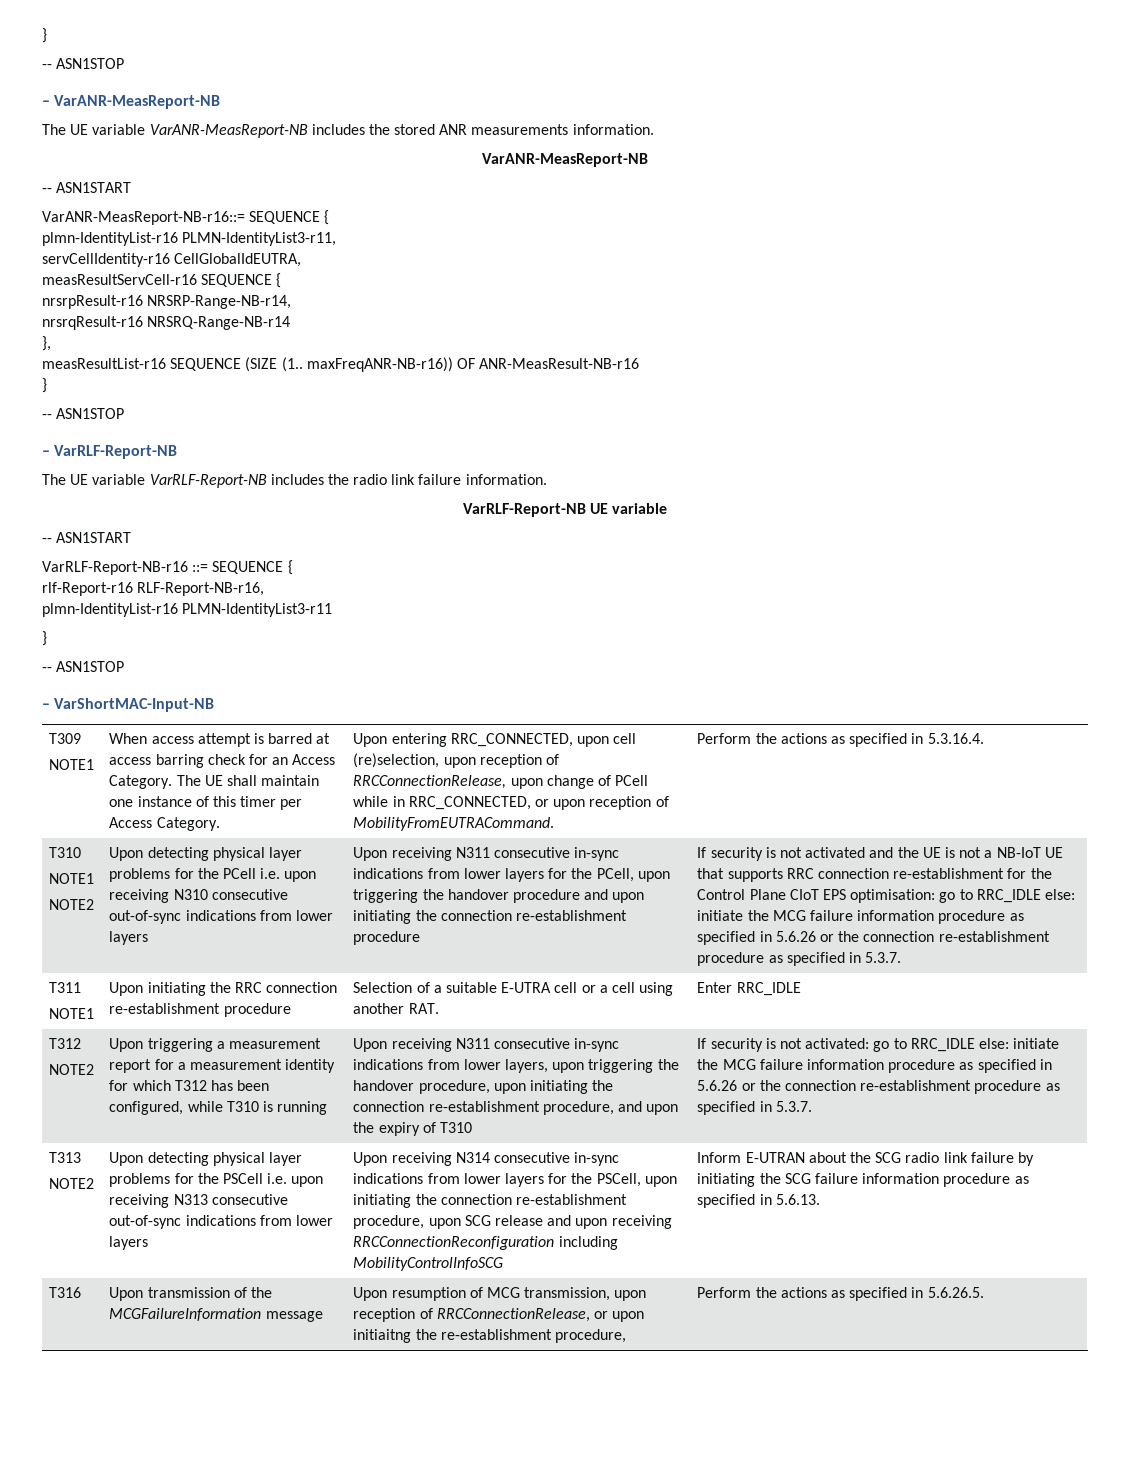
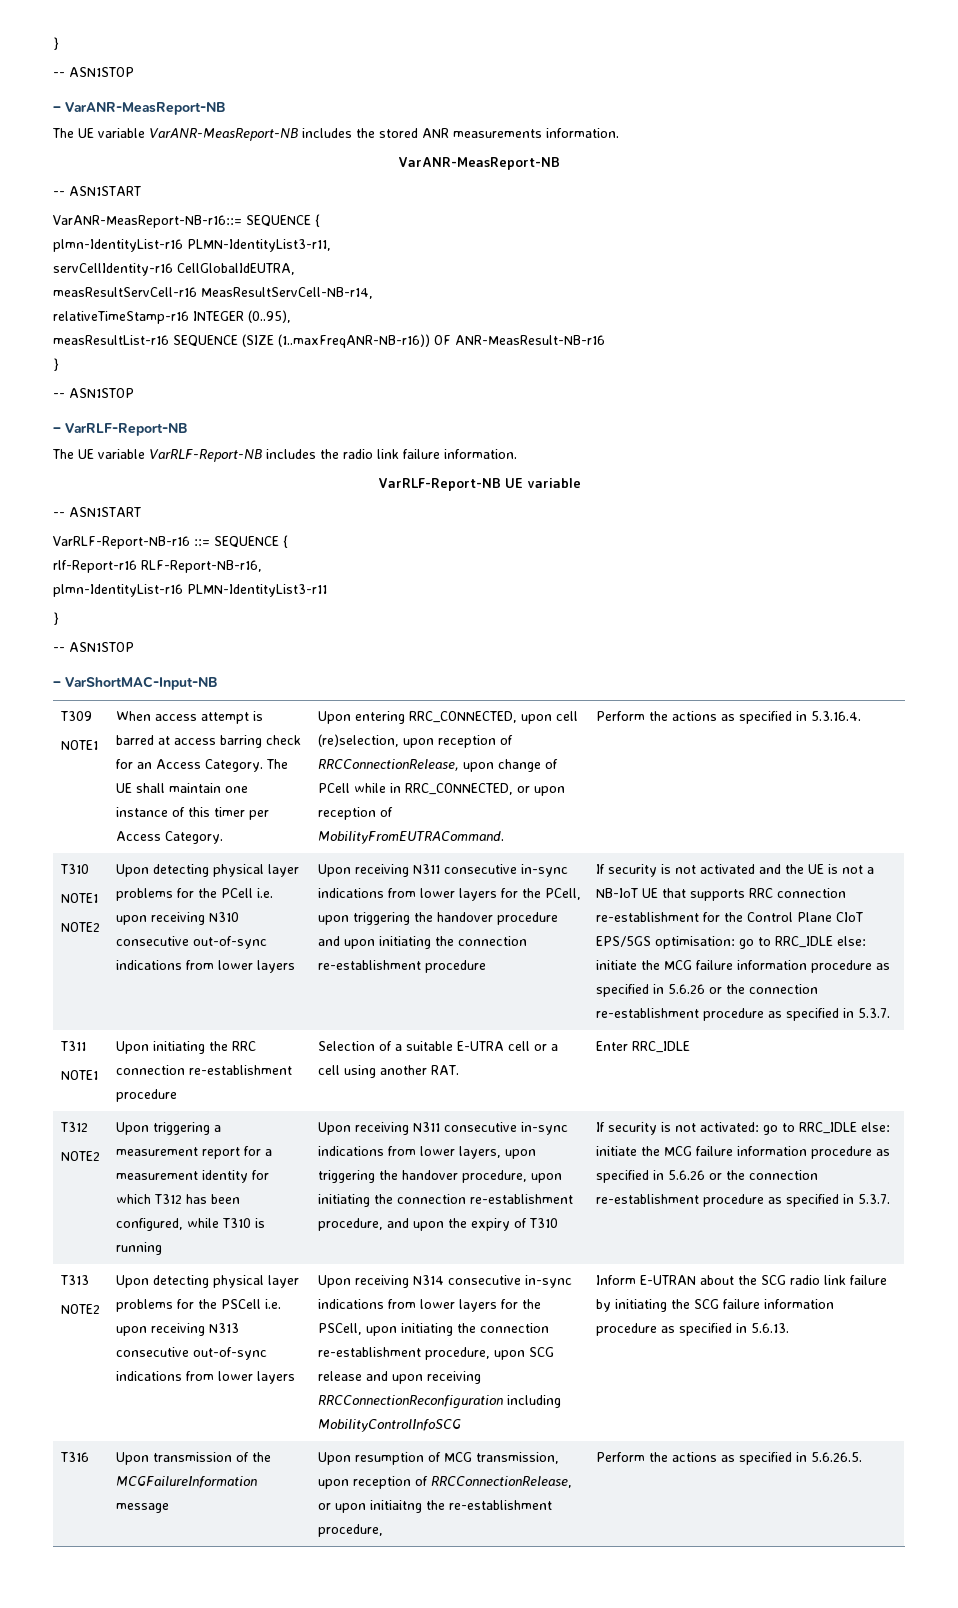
[201,273,282,288] [42,295,292,309] [42,316,291,330] [42,336,51,351] SEQUENCE { // nrsrpResult-r16 NRSRP-Range-NB-r14, // nrsrqResult-r16 NRSRQ-Range-NB-r14 // }, -> [201,287,373,299] [53,310,291,324] MeasResultServCell-NB-r14, // relativeTimeStamp-r16 INTEGER (0..95),
[281,357,453,372] (1.. maxFreqANR-NB-r16)) -> [278,334,430,348] (1..maxFreqANR-NB-r16))
[823,889,847,900] EPS -> [595,936,651,947] EPS/5GS

